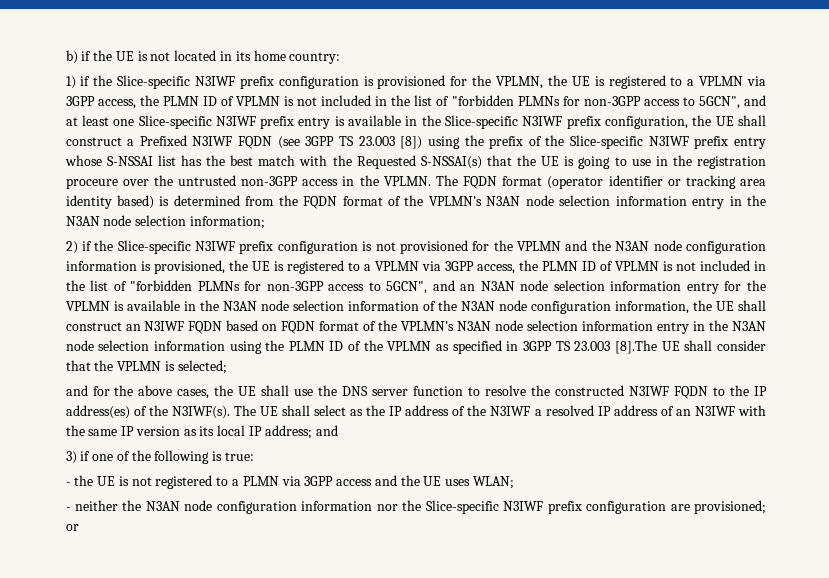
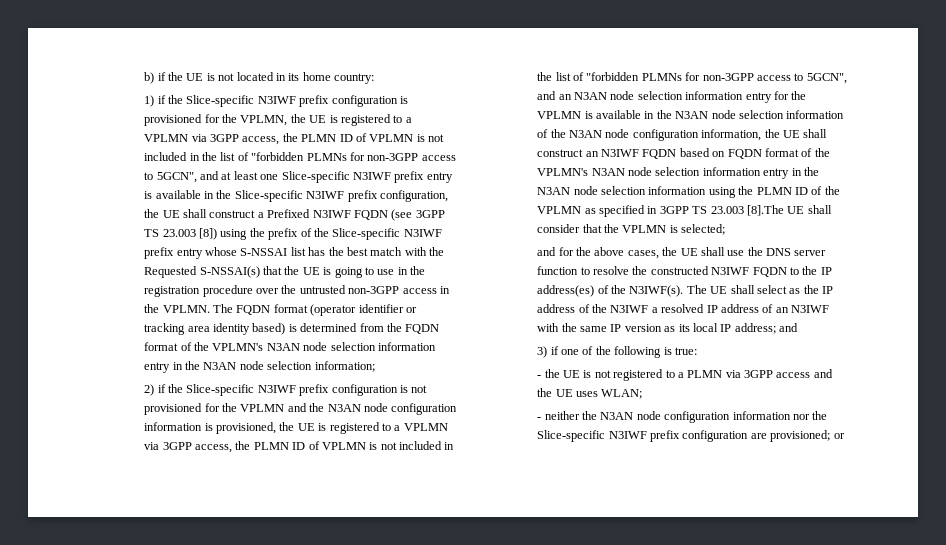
[65,178,118,189] proceure -> [202,285,253,297] procedure

